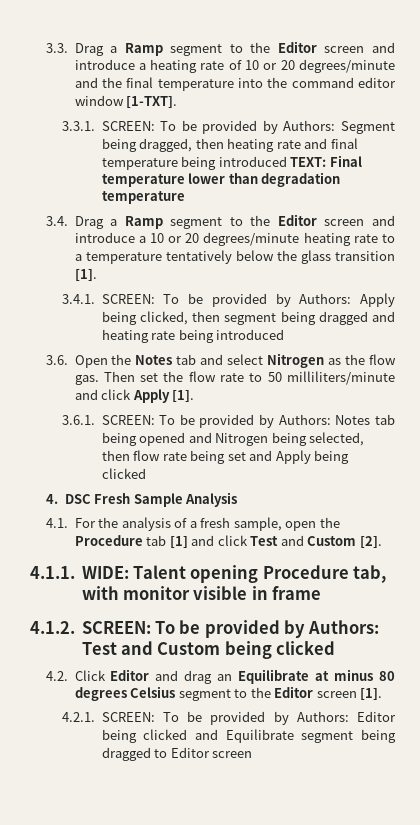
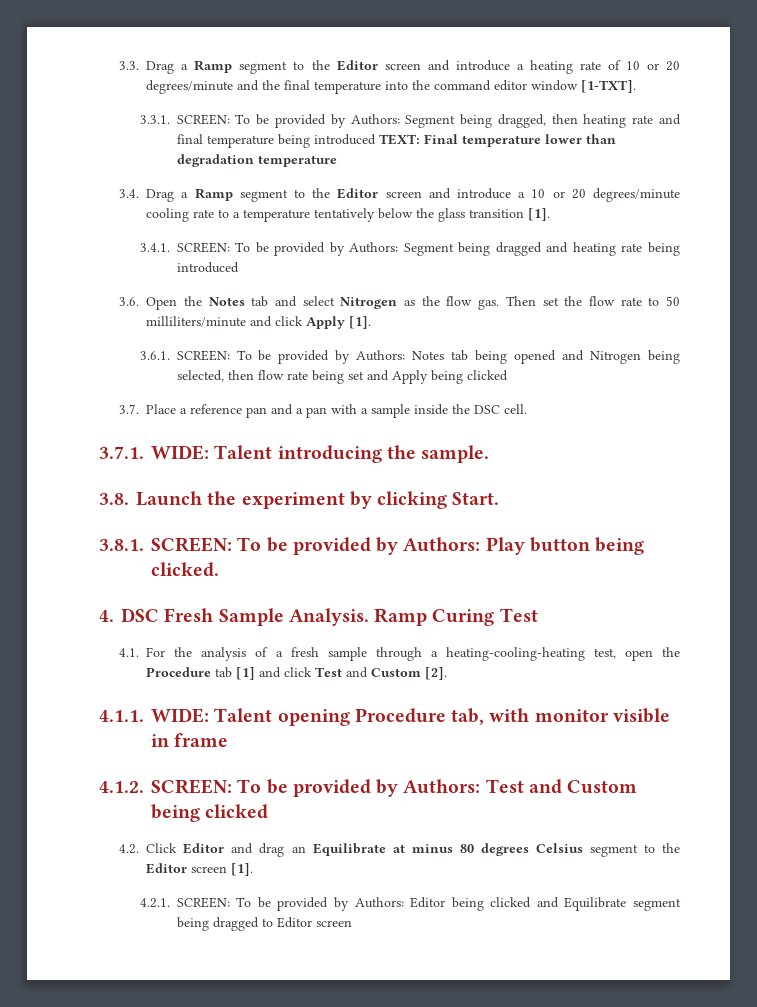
[303,232,351,246] heating -> [146,208,190,222] cooling
[360,293,395,307] [101,311,277,325] Apply being clicked, then segment -> [403,243,454,256] Segment
[46,492,238,507] 4. DSC Fresh Sample Analysis -> [119,404,528,418] [99,445,490,463] [99,491,500,509] [99,537,645,555] [151,562,219,577] [99,608,538,626] 3.7. Place a reference pan and a pan with a sample inside the DSC cell. // 3.7.1. WIDE: Talent introducing the sample. // 3.8. Launch the experiment by clicking Start. // 3.8.1. SCREEN: To be provided by Authors: Play button being clicked. // 4. DSC Fresh Sample Analysis. Ramp Curing Test
[233,517,282,531] sample, -> [327,647,616,661] sample through a heating-cooling-heating test,

